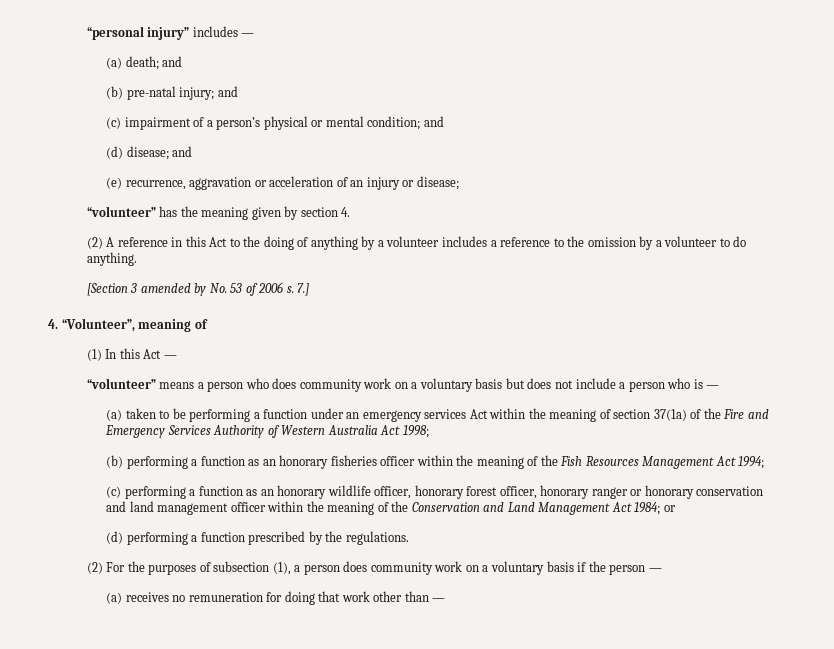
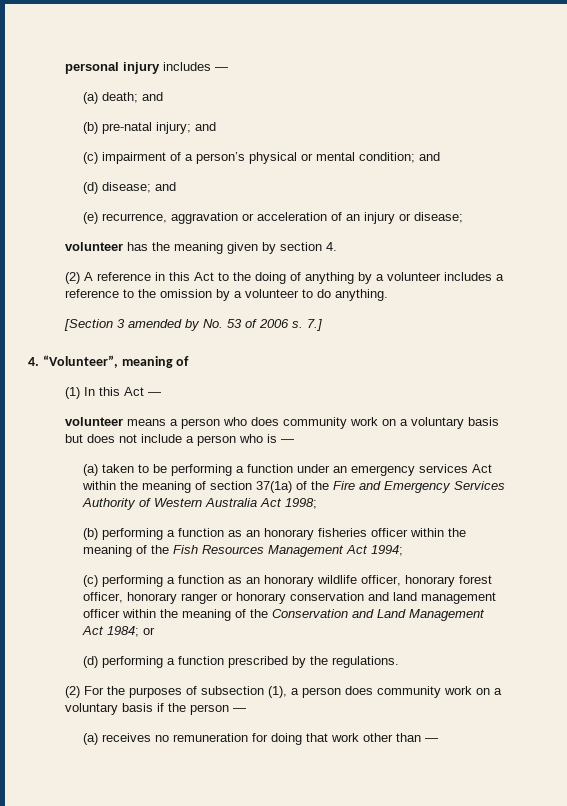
[86,26,190,40] “personal injury” -> [64,62,160,74] personal injury
[86,206,156,217] “volunteer” -> [64,242,123,251] volunteer
[86,378,156,389] “volunteer” -> [64,417,123,426] volunteer

